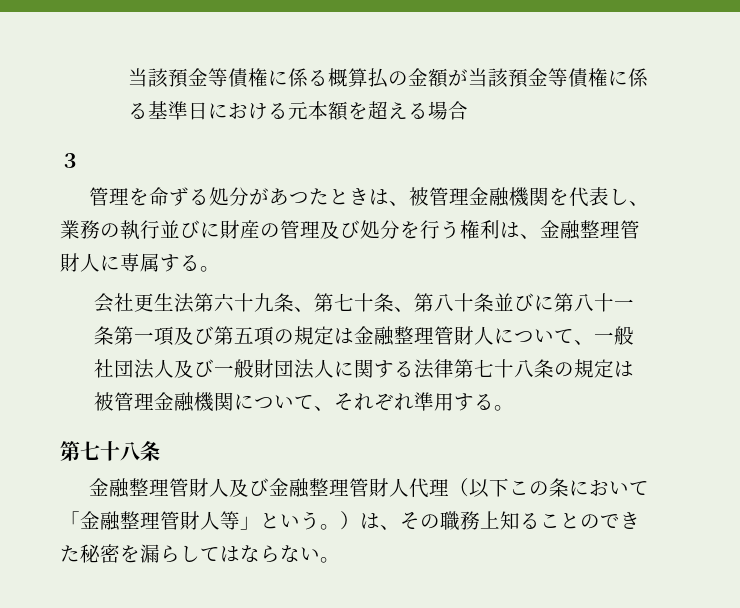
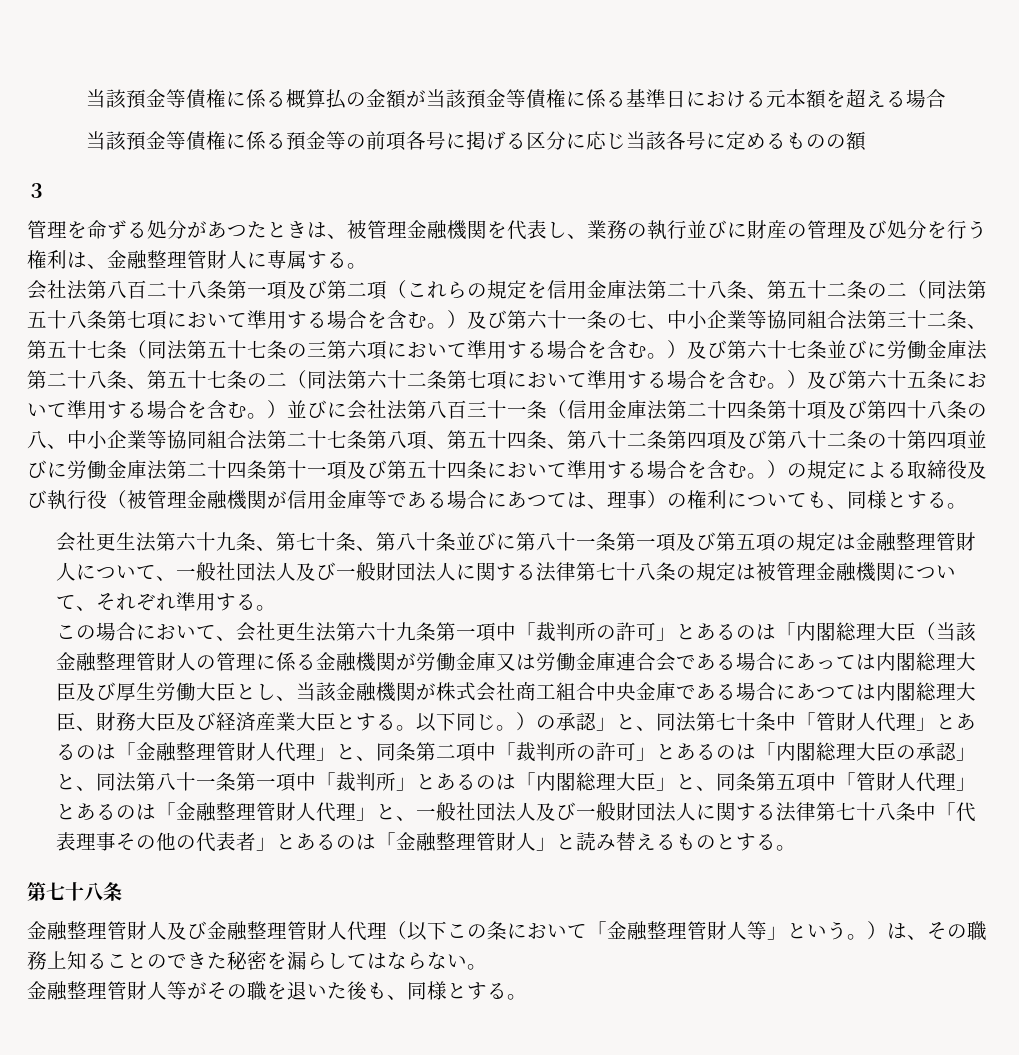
(468, 110) none -> [85,131,866,151] // 当該預金等債権に係る預金等の前項各号に掲げる区分に応じ当該各号に定めるものの額
(220, 269) none -> [27,280,987,300] [27,310,987,330] [27,340,987,360] [27,370,987,390] [27,400,987,420] [27,430,987,450] [27,460,987,480] [27,490,967,510] // 会社法第八百二十八条第一項及び第二項（これらの規定を信用金庫法第二十八条、第五十二条の二（同法第五十八条第七項において準用する場合を含む。）及び第六十一条の七、中小企業等協同組合法第三十二条、第五十七条（同法第五十七条の三第六項において準用する場合を含む。）及び第六十七条並びに労働金庫法第二十八条、第五十七条の二（同法第六十二条第七項において準用する場合を含む。）及び第六十五条において準用する場合を含む。）並びに会社法第八百三十一条（信用金庫法第二十四条第十項及び第四十八条の八、中小企業等協同組合法第二十七条第八項、第五十四条、第八十二条第四項及び第八十二条の十第四項並びに労働金庫法第二十四条第十一項及び第五十四条において準用する場合を含む。）の規定による取締役及び執行役（被管理金融機関が信用金庫等である場合にあつては、理事）の権利についても、同様とする。
(514, 408) none -> [56,622,977,642] [56,652,977,672] [56,682,977,702] [56,712,977,732] [56,742,977,762] [56,772,977,792] [56,802,977,822] [56,832,797,852] // この場合において、会社更生法第六十九条第一項中「裁判所の許可」とあるのは「内閣総理大臣（当該金融整理管財人の管理に係る金融機関が労働金庫又は労働金庫連合会である場合にあっては内閣総理大臣及び厚生労働大臣とし、当該金融機関が株式会社商工組合中央金庫である場合にあつては内閣総理大臣、財務大臣及び経済産業大臣とする。以下同じ。）の承認」と、同法第七十条中「管財人代理」とあるのは「金融整理管財人代理」と、同条第二項中「裁判所の許可」とあるのは「内閣総理大臣の承認」と、同法第八十一条第一項中「裁判所」とあるのは「内閣総理大臣」と、同条第五項中「管財人代理」とあるのは「金融整理管財人代理」と、一般社団法人及び一般財団法人に関する法律第七十八条中「代表理事その他の代表者」とあるのは「金融整理管財人」と読み替えるものとする。
(340, 560) none -> [27,981,527,1001] // 金融整理管財人等がその職を退いた後も、同様とする。

